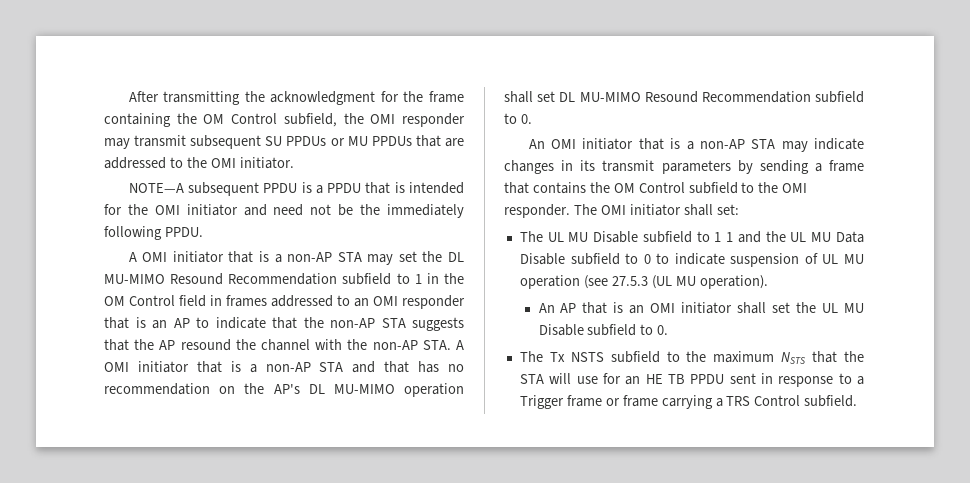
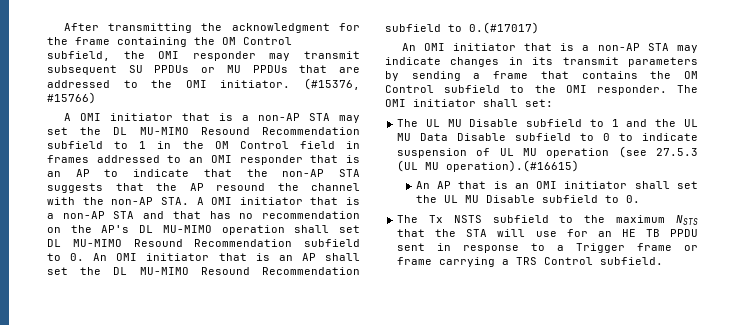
[128,182,465,196] [104,204,464,218] [104,226,203,240] // NOTE—A subsequent PPDU is a PPDU that is intended for the OMI initiator and need not be the immediately following PPDU. -> [304,78,360,90] [47,92,96,104] (#15376, #15766)
(532, 119) none -> [93,253,360,261] [47,267,360,275] [385,22,539,34] An OMI initiator that is an AP shall set the DL MU-MIMO Resound Recommendation subfield to 0.(#17017)
[726,232,734,242] 1 -> (619, 123) none
[699,275,768,289] operation). -> [446,160,580,172] operation).(#16615)

